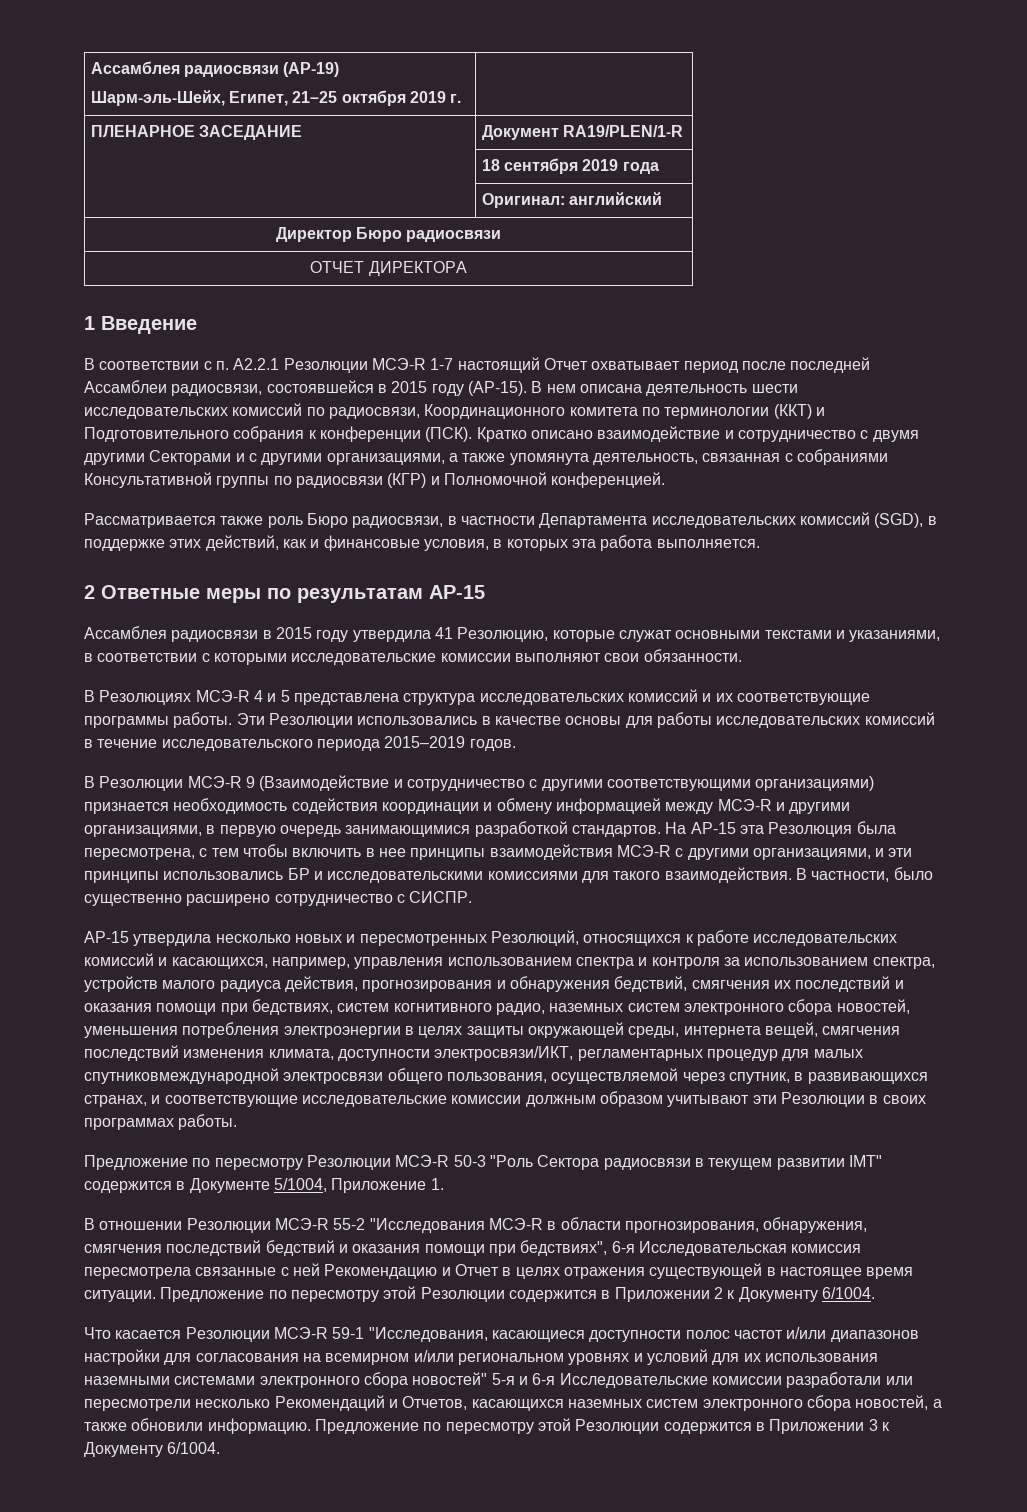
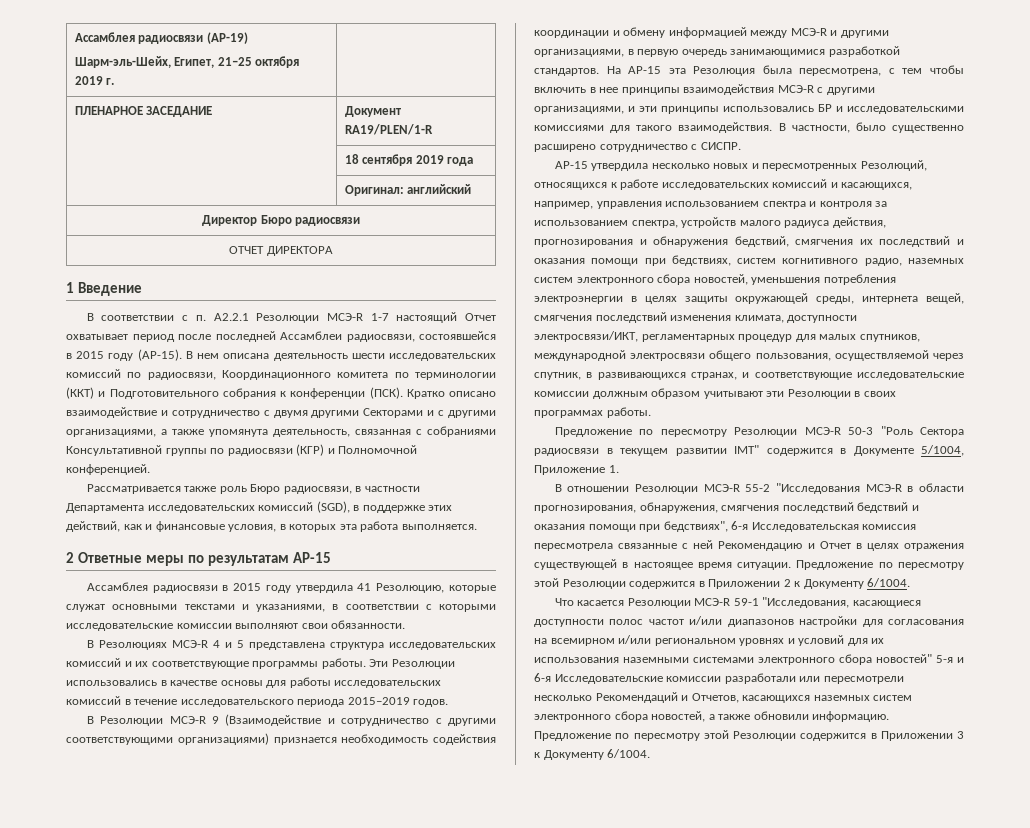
[84,1068,279,1084] спутниковмеждународной -> [859,334,920,342] [534,350,626,361] спутников, международной

